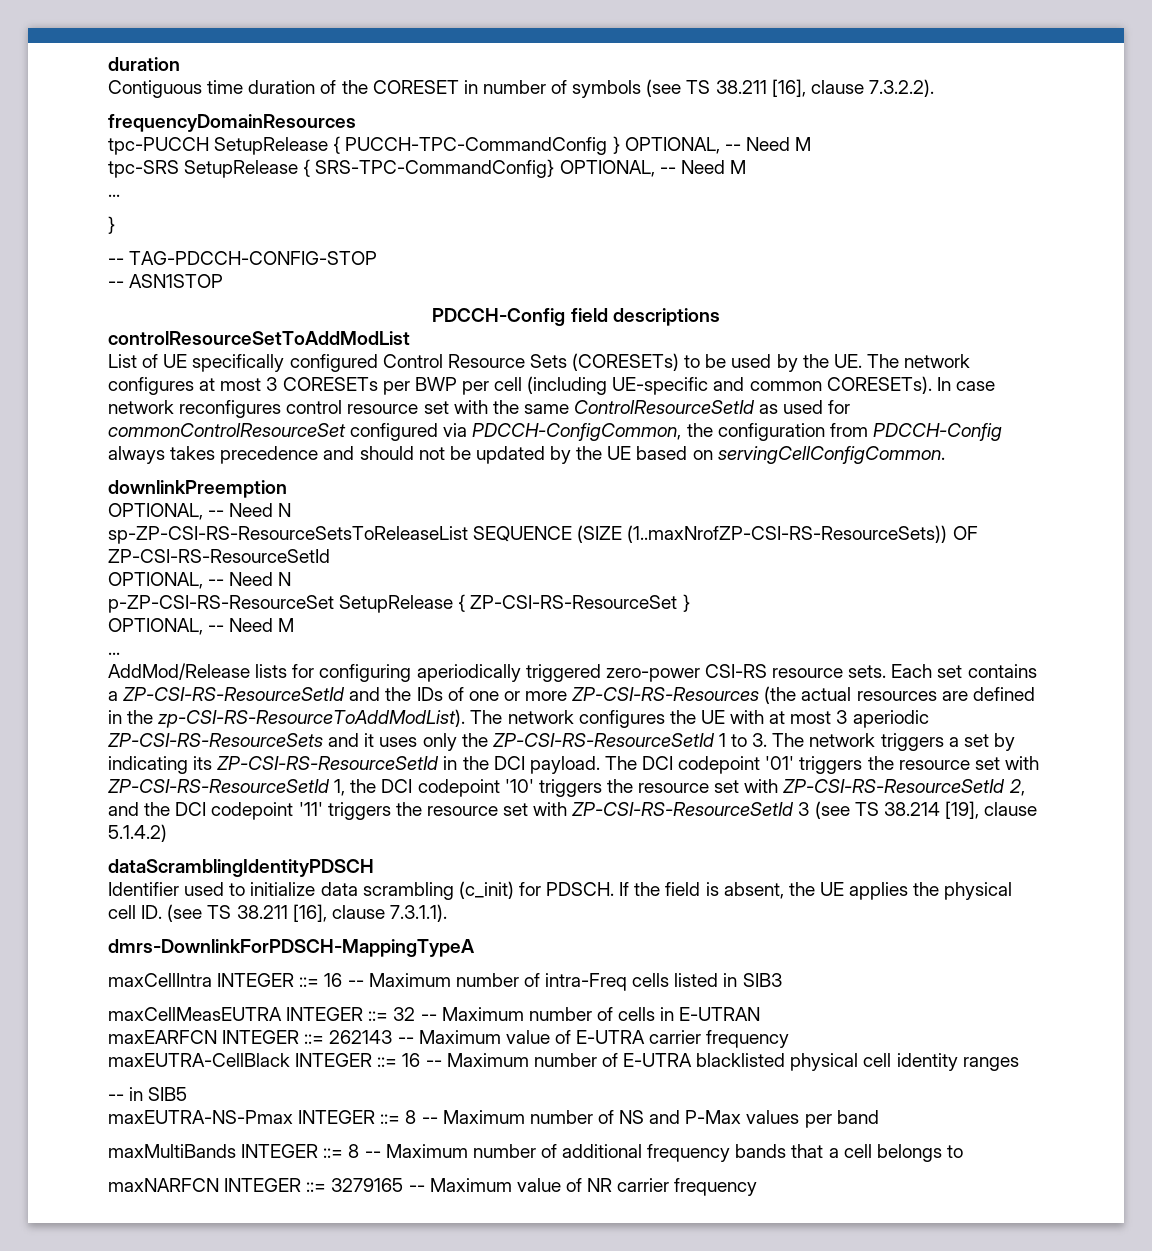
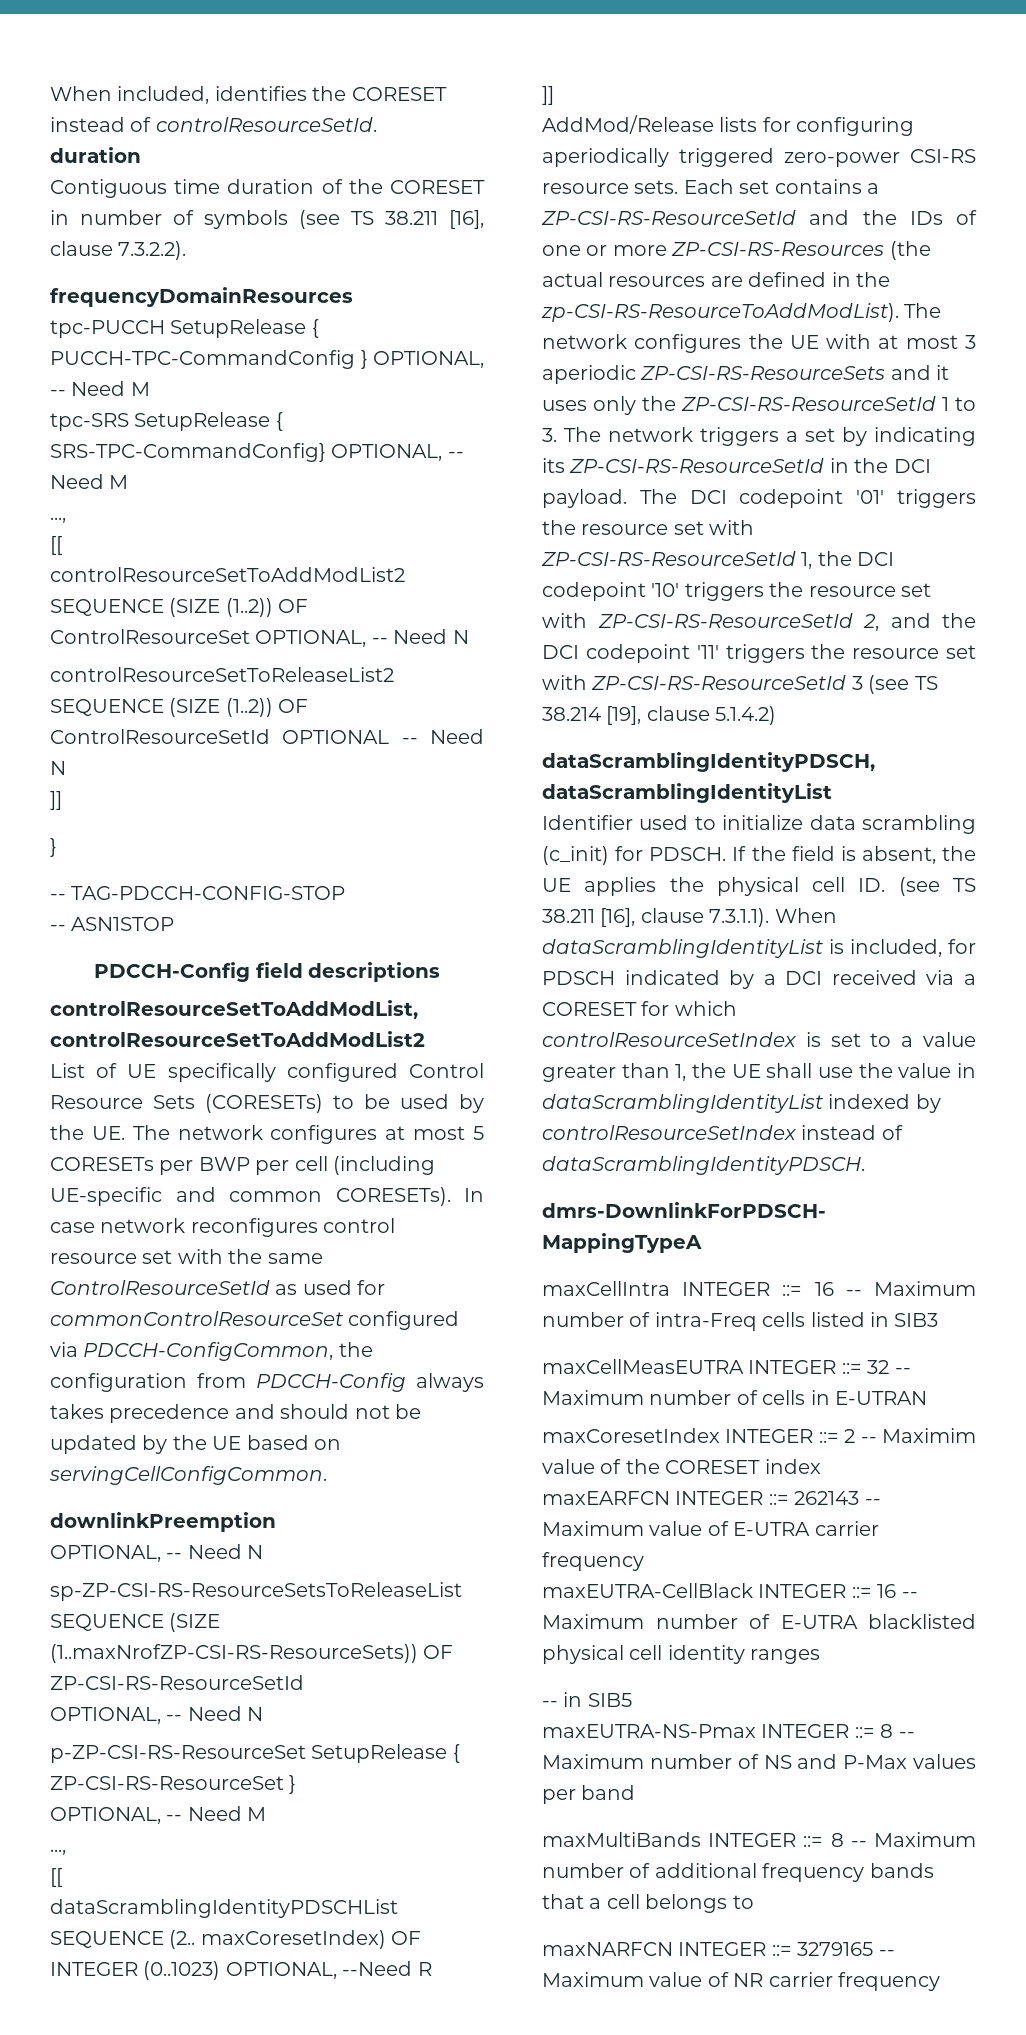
(108, 64) none -> [50,86,447,104] [50,117,377,132] When included, identifies the CORESET instead of controlResourceSetId. //
[108,194,120,197] ... -> [50,517,66,523] [50,536,62,555] [50,567,405,582] [50,598,309,617] [50,629,469,647] [50,667,394,682] [50,698,309,717] [50,729,484,744] [50,761,66,775] [50,791,62,810] ..., // [[ // controlResourceSetToAddModList2 SEQUENCE (SIZE (1..2)) OF ControlResourceSet OPTIONAL, -- Need N // controlResourceSetToReleaseList2 SEQUENCE (SIZE (1..2)) OF ControlResourceSetId OPTIONAL -- Need N // ]]
[108,331,410,345] controlResourceSetToAddModList -> [50,1000,418,1019] [50,1031,425,1047] controlResourceSetToAddModList, controlResourceSetToAddModList2
[266,377,278,391] 3 -> [472,1126,484,1140] 5
[108,652,120,655] ... -> [50,1849,66,1855] [50,1868,62,1887] [50,1899,398,1918] [50,1930,422,1949] [50,1961,432,1980] [542,86,554,105] ..., // [[ // dataScramblingIdentityPDSCHList SEQUENCE (2.. maxCoresetIndex) OF INTEGER (0..1023) OPTIONAL, --Need R // ]]
[108,859,374,877] dataScramblingIdentityPDSCH -> [542,752,875,772] [542,783,832,803] dataScramblingIdentityPDSCH, dataScramblingIdentityList
(447, 913) none -> [774,908,837,923] [542,939,976,958] [542,970,976,989] [542,1001,737,1016] [542,1032,976,1047] [542,1063,976,1082] [542,1094,941,1113] [542,1125,903,1140] [542,1156,865,1175] When dataScramblingIdentityList is included, for PDSCH indicated by a DCI received via a CORESET for which controlResourceSetIndex is set to a value greater than 1, the UE shall use the value in dataScramblingIdentityList indexed by controlResourceSetIndex instead of dataScramblingIdentityPDSCH.
(761, 1014) none -> [542,1428,976,1443] [542,1459,821,1474] // maxCoresetIndex INTEGER ::= 2 -- Maximim value of the CORESET index

